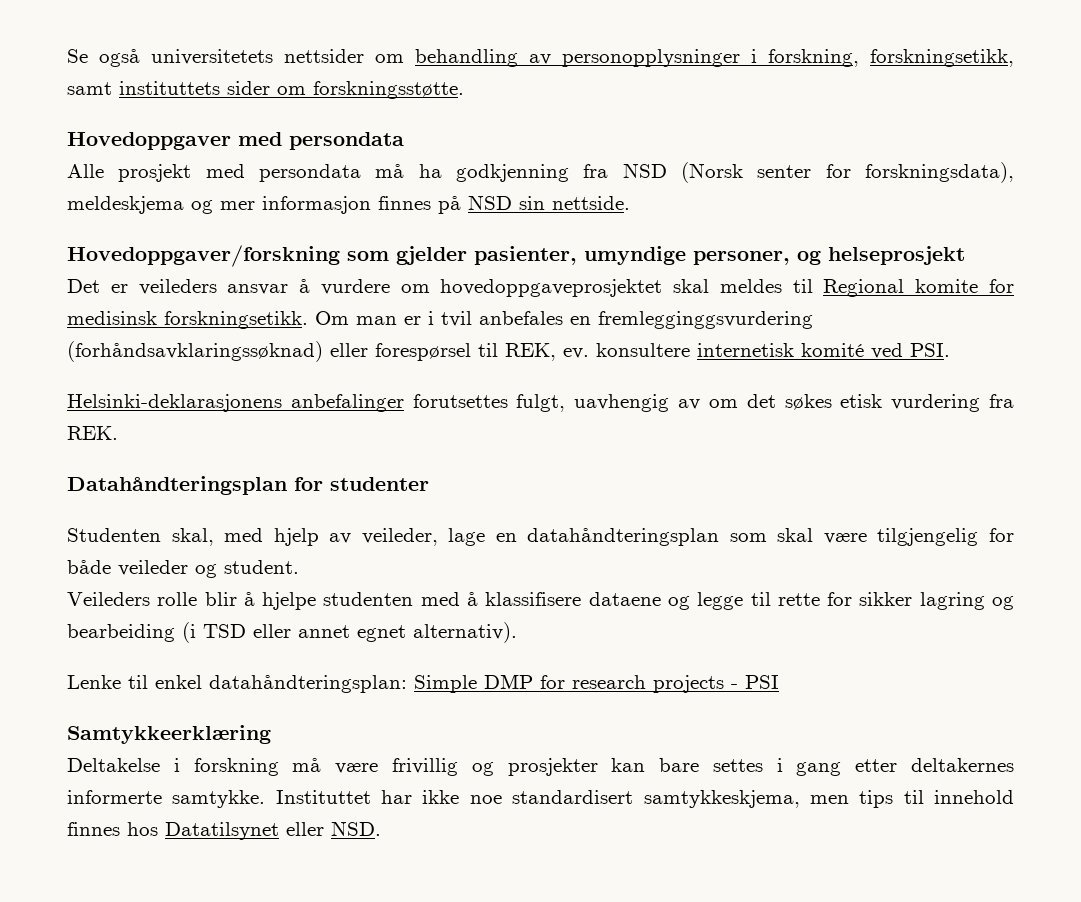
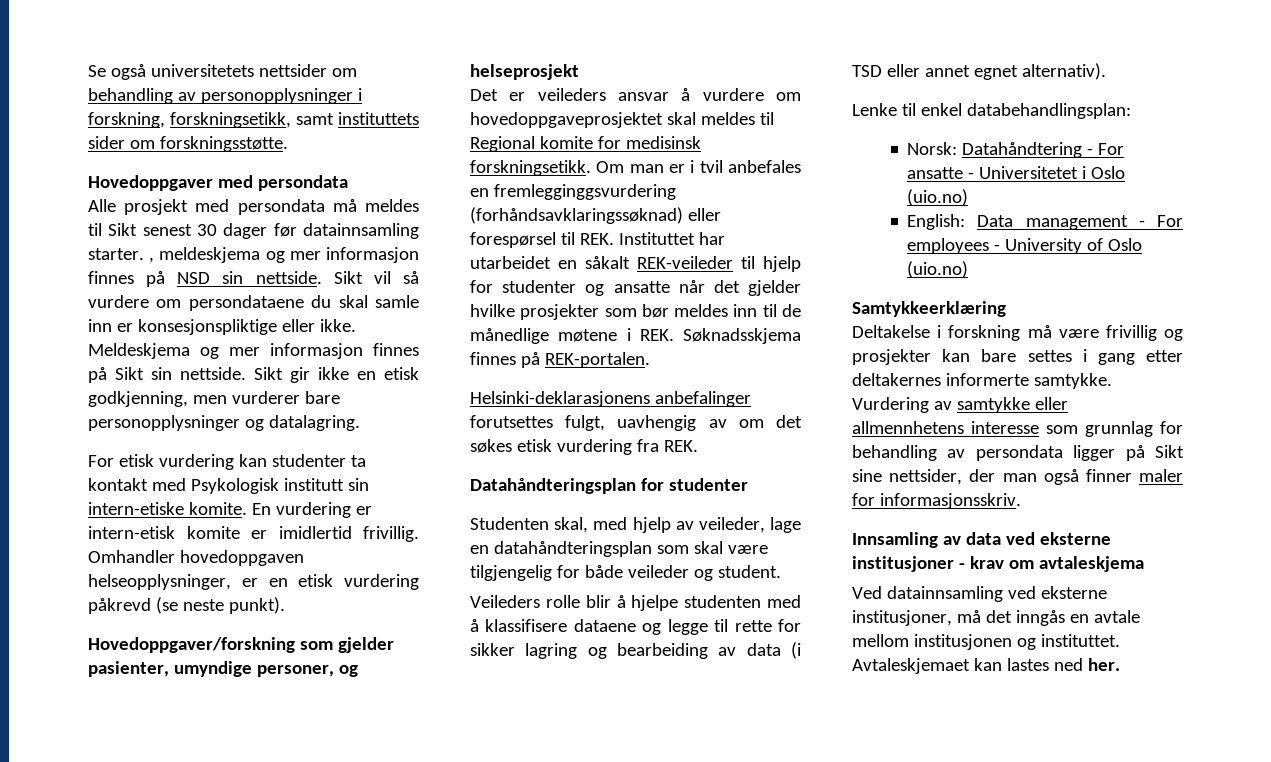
[418,162,1015,183] ha godkjenning fra NSD (Norsk senter for forskningsdata), -> [364,199,419,212] [88,223,419,239] [88,248,155,263] meldes til Sikt senest 30 dager før datainnsamling starter. ,
(630, 203) none -> [333,271,419,284] [88,295,419,311] [88,319,356,335] [88,343,419,359] [88,367,419,383] [88,391,340,407] [88,415,360,431] [88,454,366,470] [88,478,369,494] [88,502,372,518] [88,526,419,542] [88,550,304,566] [88,574,419,590] [88,597,285,614] Sikt vil så vurdere om persondataene du skal samle inn er konsesjonspliktige eller ikke. Meldeskjema og mer informasjon finnes på Sikt sin nettside. Sikt gir ikke en etisk godkjenning, men vurderer bare personopplysninger og datalagring. // For etisk vurdering kan studenter ta kontakt med Psykologisk institutt sin intern-etiske komite. En vurdering er intern-etisk komite er imidlertid frivillig. Omhandler hovedoppgaven helseopplysninger, er en etisk vurdering påkrevd (se neste punkt).
[505,343,950,361] REK, ev. konsultere internetisk komité ved PSI. -> [579,232,725,245] [470,256,801,272] [470,280,801,296] [470,304,801,320] [470,328,801,344] [470,352,650,368] REK. Instituttet har utarbeidet en såkalt REK-veileder til hjelp for studenter og ansatte når det gjelder hvilke prosjekter som bør meldes inn til de månedlige møtene i REK. Søknadsskjema finnes på REK-portalen.
(175, 633) none -> [718,643,781,656] av data
[209,674,779,693] datahåndteringsplan: Simple DMP for research projects - PSI -> [966,103,1131,119] [907,142,1125,158] [907,166,1126,179] [907,189,969,206] [907,214,1183,230] [907,238,1143,254] [907,261,969,278] databehandlingsplan: // Norsk: Datahåndtering - For ansatte - Universitetet i Oslo (uio.no) // English: Data management - For employees - University of Oslo (uio.no)
[275,790,1015,808] [67,821,381,840] Instituttet har ikke noe standardisert samtykkeskjema, men tips til innehold finnes hos Datatilsynet eller NSD. -> [852,397,1068,413] [852,421,1183,437] [852,445,1184,461] [852,469,1183,485] [852,493,1021,509] [852,532,1111,548] [852,556,1144,572] [852,586,1107,602] [852,610,1140,626] [852,634,1120,650] [852,658,1120,674] Vurdering av samtykke eller allmennhetens interesse som grunnlag for behandling av persondata ligger på Sikt sine nettsider, der man også finner maler for informasjonsskriv. // Innsamling av data ved eksterne institusjoner - krav om avtaleskjema // Ved datainnsamling ved eksterne institusjoner, må det inngås en avtale mellom institusjonen og instituttet. Avtaleskjemaet kan lastes ned her.

